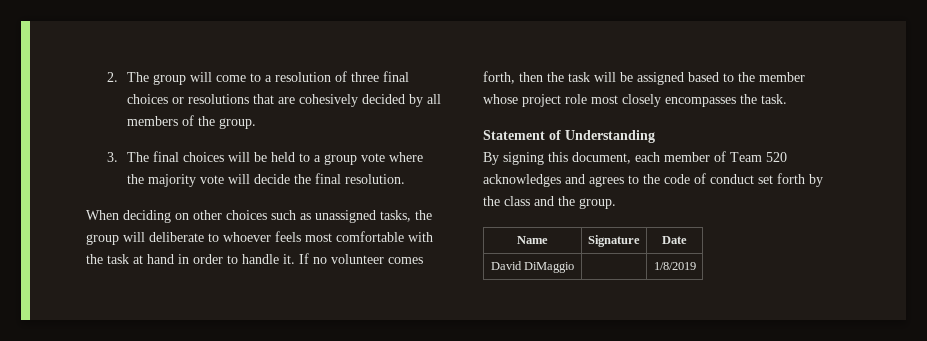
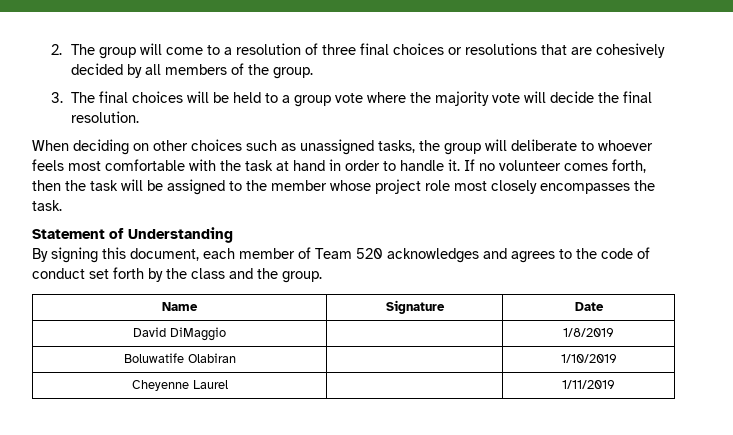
[688,72,719,82] based -> (225, 187) none
(696, 266) none -> [123,353,236,363] [560,354,617,363] [131,380,228,391] [562,380,615,389] // Boluwatife Olabiran | | 1/10/2019 // Cheyenne Laurel | | 1/11/2019

